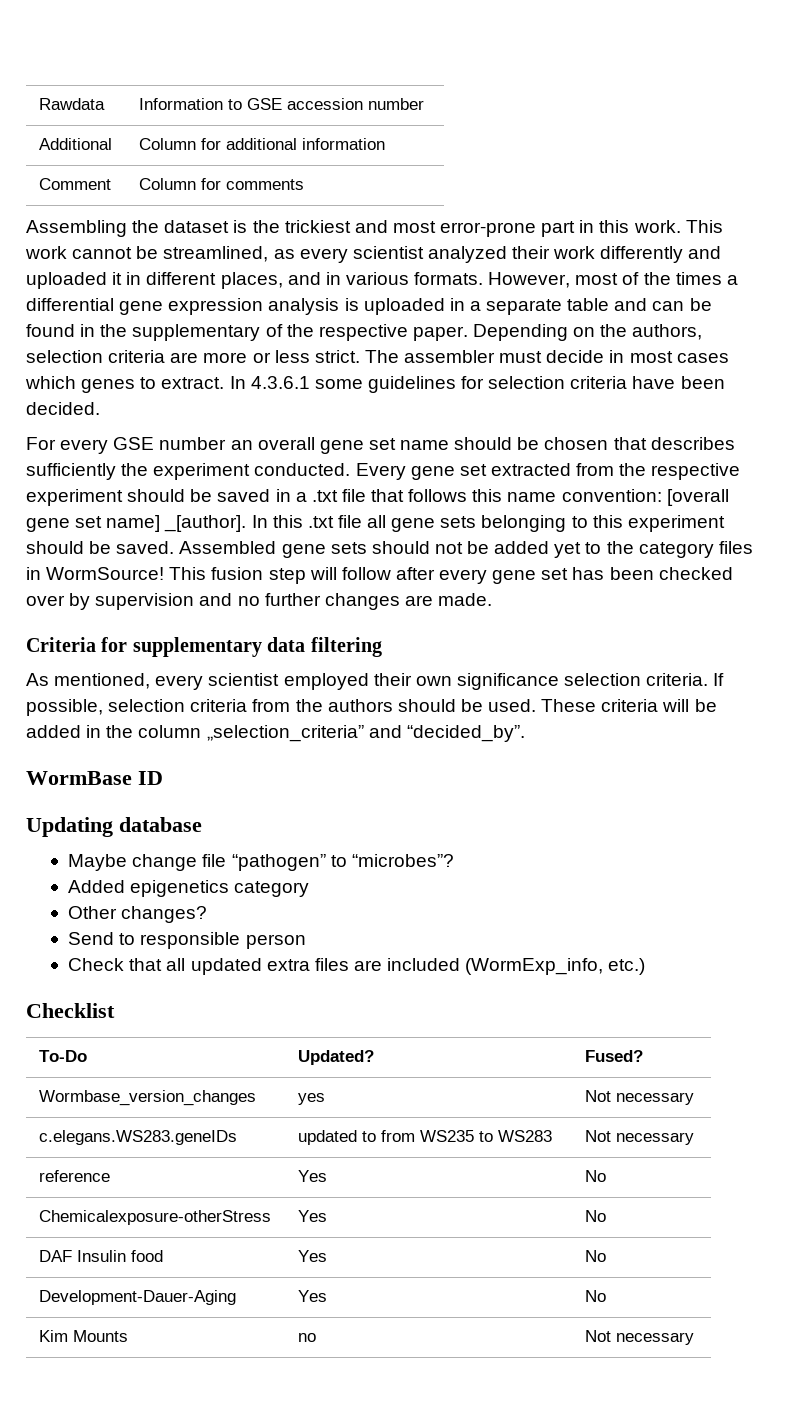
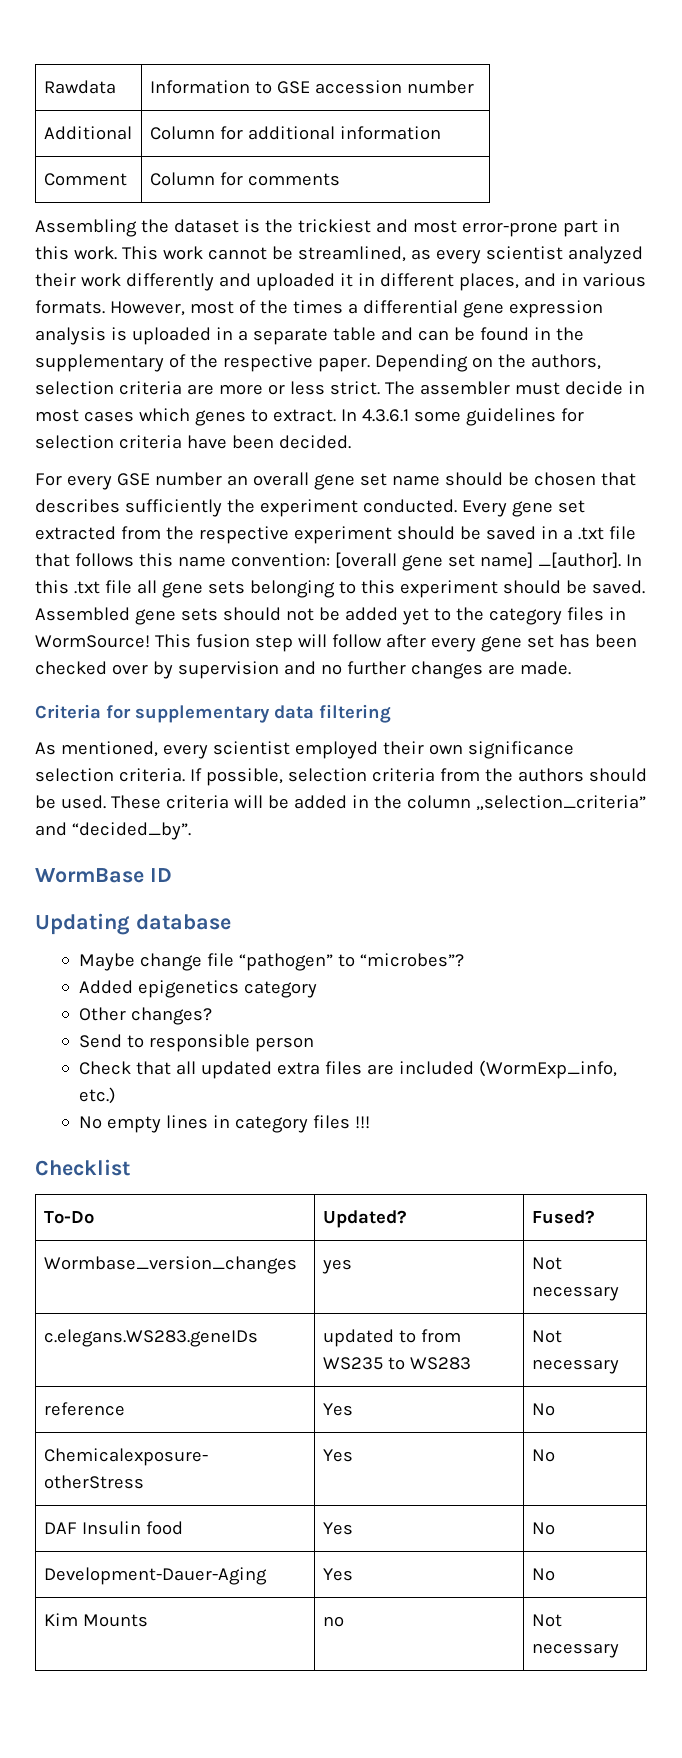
(646, 966) none -> [79,1115,371,1133] // No empty lines in category files !!!

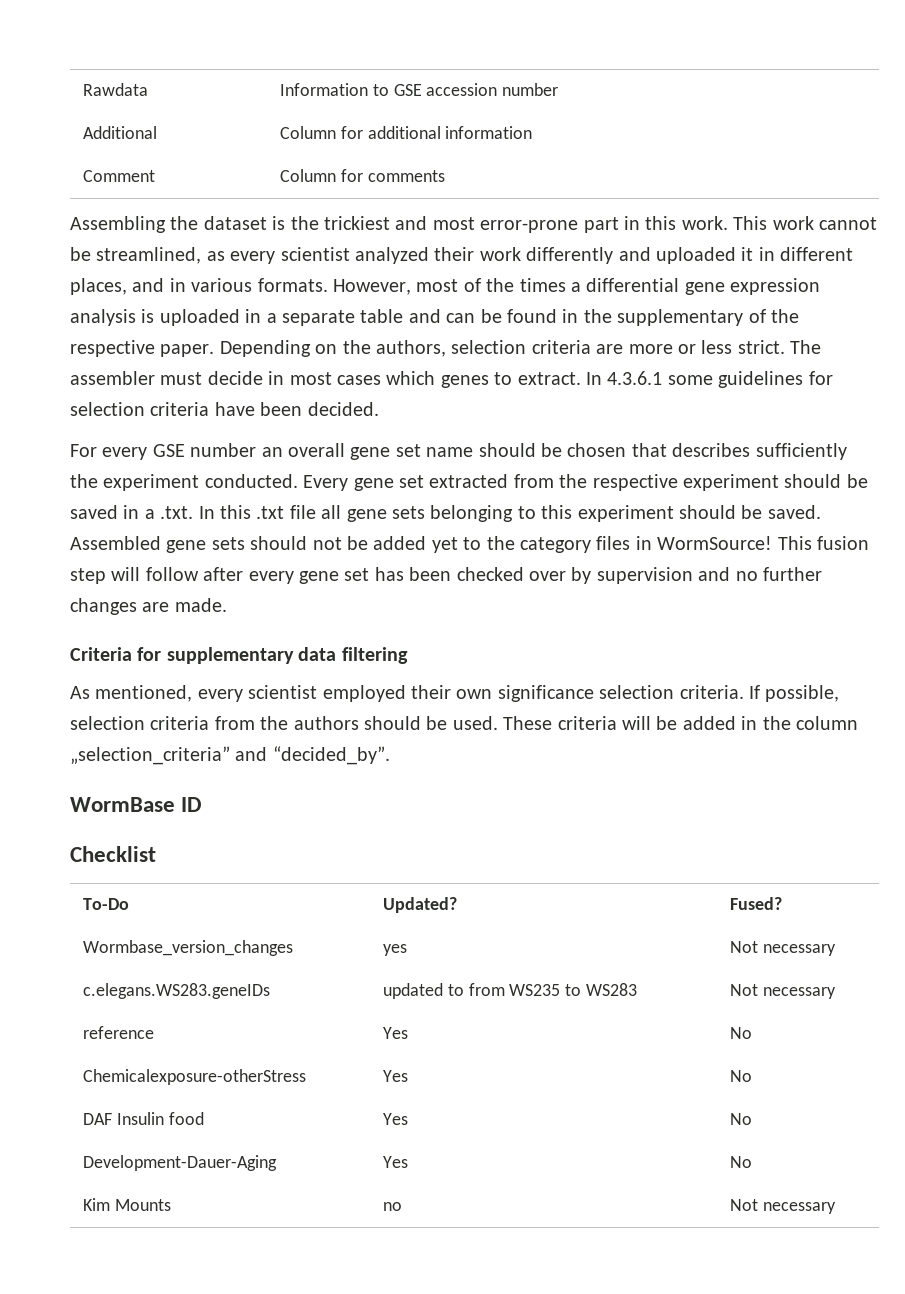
[577,526,636,540] [35,552,621,571] .txt file that follows this name convention: [overall gene set name] _[author]. -> [160,506,194,519] .txt.
[35,913,231,935] [79,953,465,971] [79,980,318,998] [79,1007,213,1025] [79,1034,315,1052] [79,1060,618,1079] [79,1087,117,1104] [79,1115,371,1133] // Updating database // Maybe change file “pathogen” to “microbes”? // Added epigenetics category // Other changes? // Send to responsible person // Check that all updated extra files are included (WormExp_info, etc.) // No empty lines in category files !!! -> (203, 804) none

